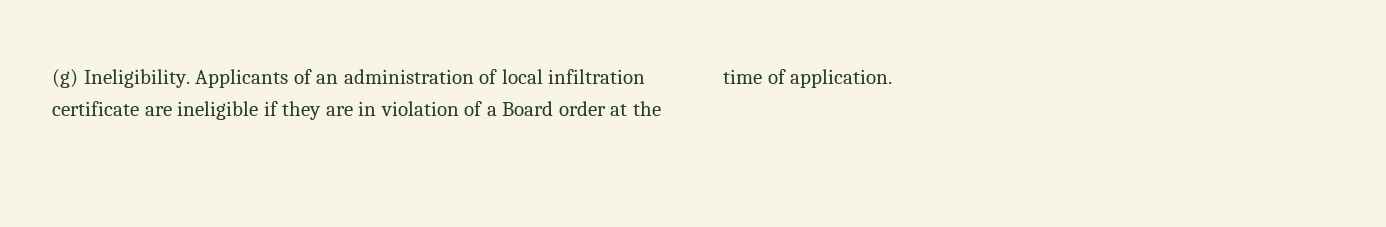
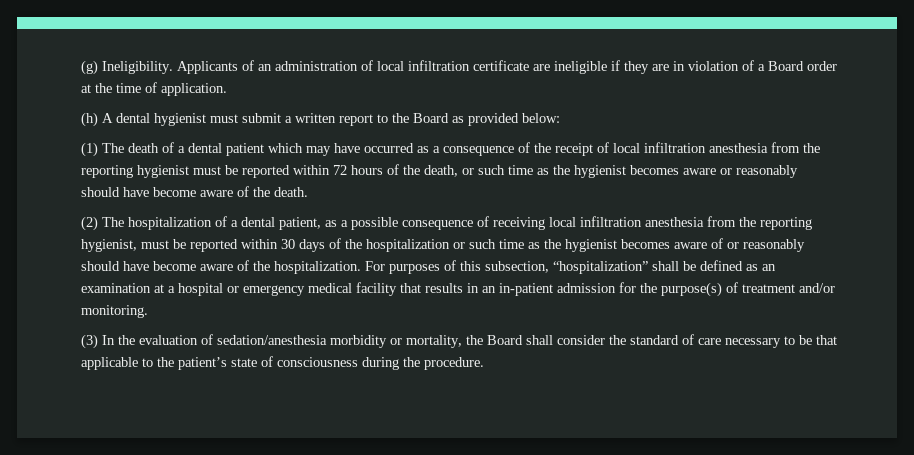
(893, 78) none -> [81,112,560,127] [81,142,820,157] [81,164,798,178] [81,186,308,197] [81,216,812,231] [81,238,805,252] [81,260,776,274] [81,282,835,297] [81,305,148,318] [81,334,837,349] [81,356,484,370] // (h) A dental hygienist must submit a written report to the Board as provided below: // (1) The death of a dental patient which may have occurred as a consequence of the receipt of local infiltration anesthesia from the reporting hygienist must be reported within 72 hours of the death, or such time as the hygienist becomes aware or reasonably should have become aware of the death. // (2) The hospitalization of a dental patient, as a possible consequence of receiving local infiltration anesthesia from the reporting hygienist, must be reported within 30 days of the hospitalization or such time as the hygienist becomes aware of or reasonably should have become aware of the hospitalization. For purposes of this subsection, “hospitalization” shall be defined as an examination at a hospital or emergency medical facility that results in an in-patient admission for the purpose(s) of treatment and/or monitoring. // (3) In the evaluation of sedation/anesthesia morbidity or mortality, the Board shall consider the standard of care necessary to be that applicable to the patient’s state of consciousness during the procedure.

